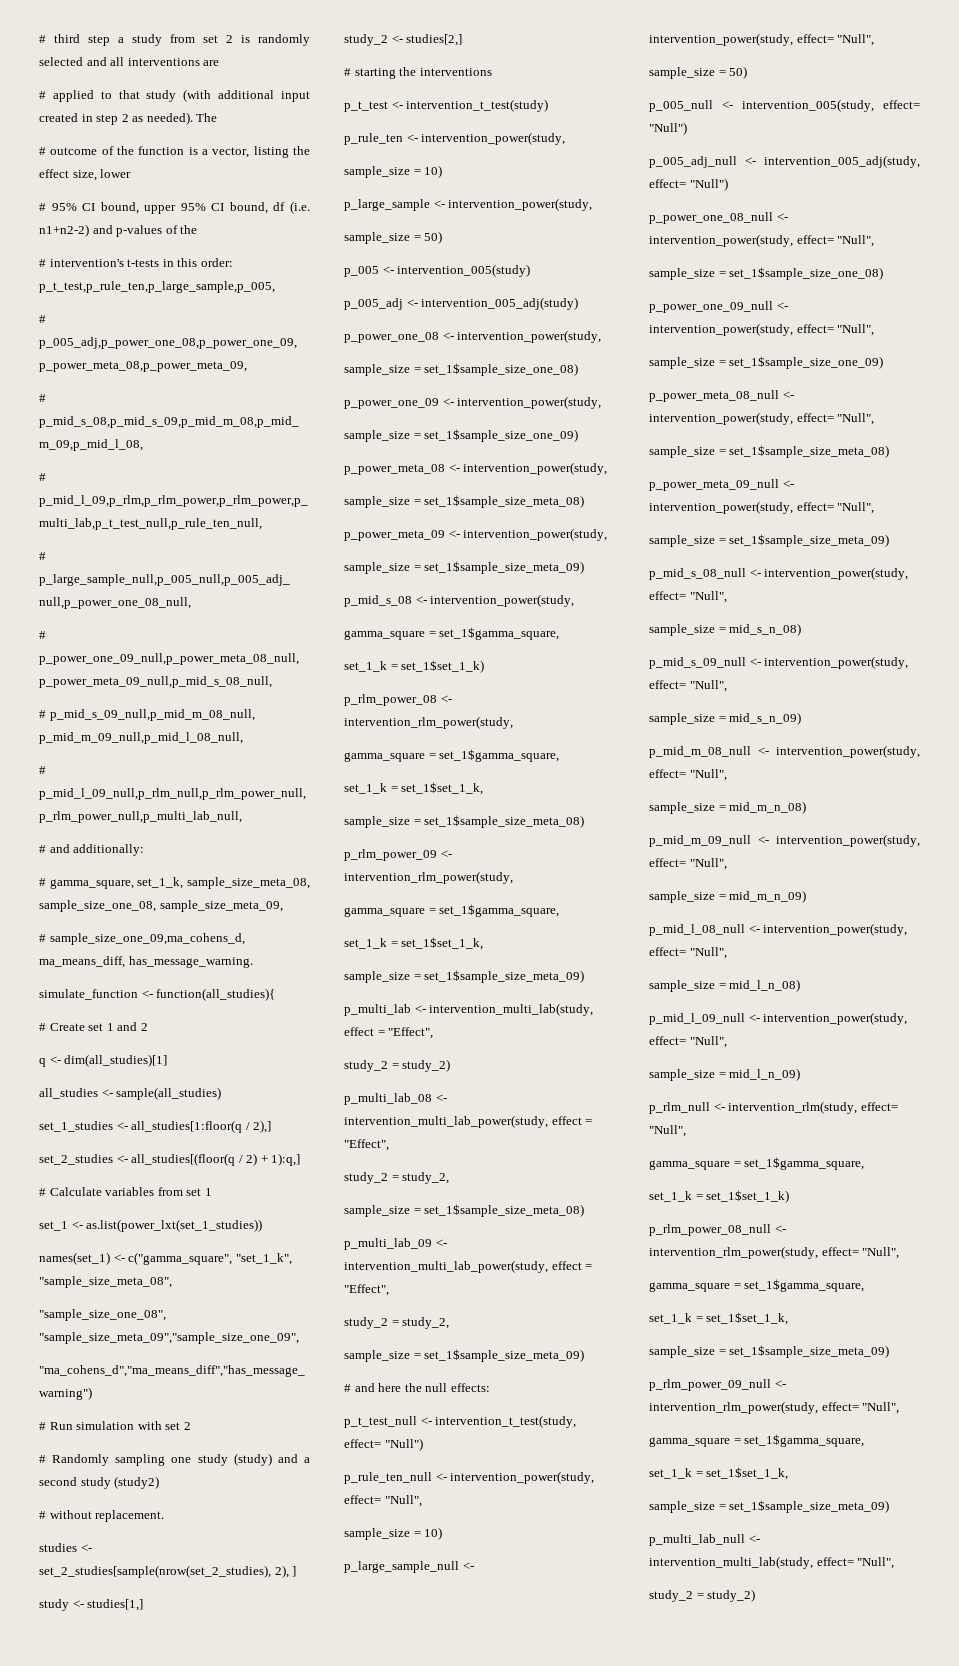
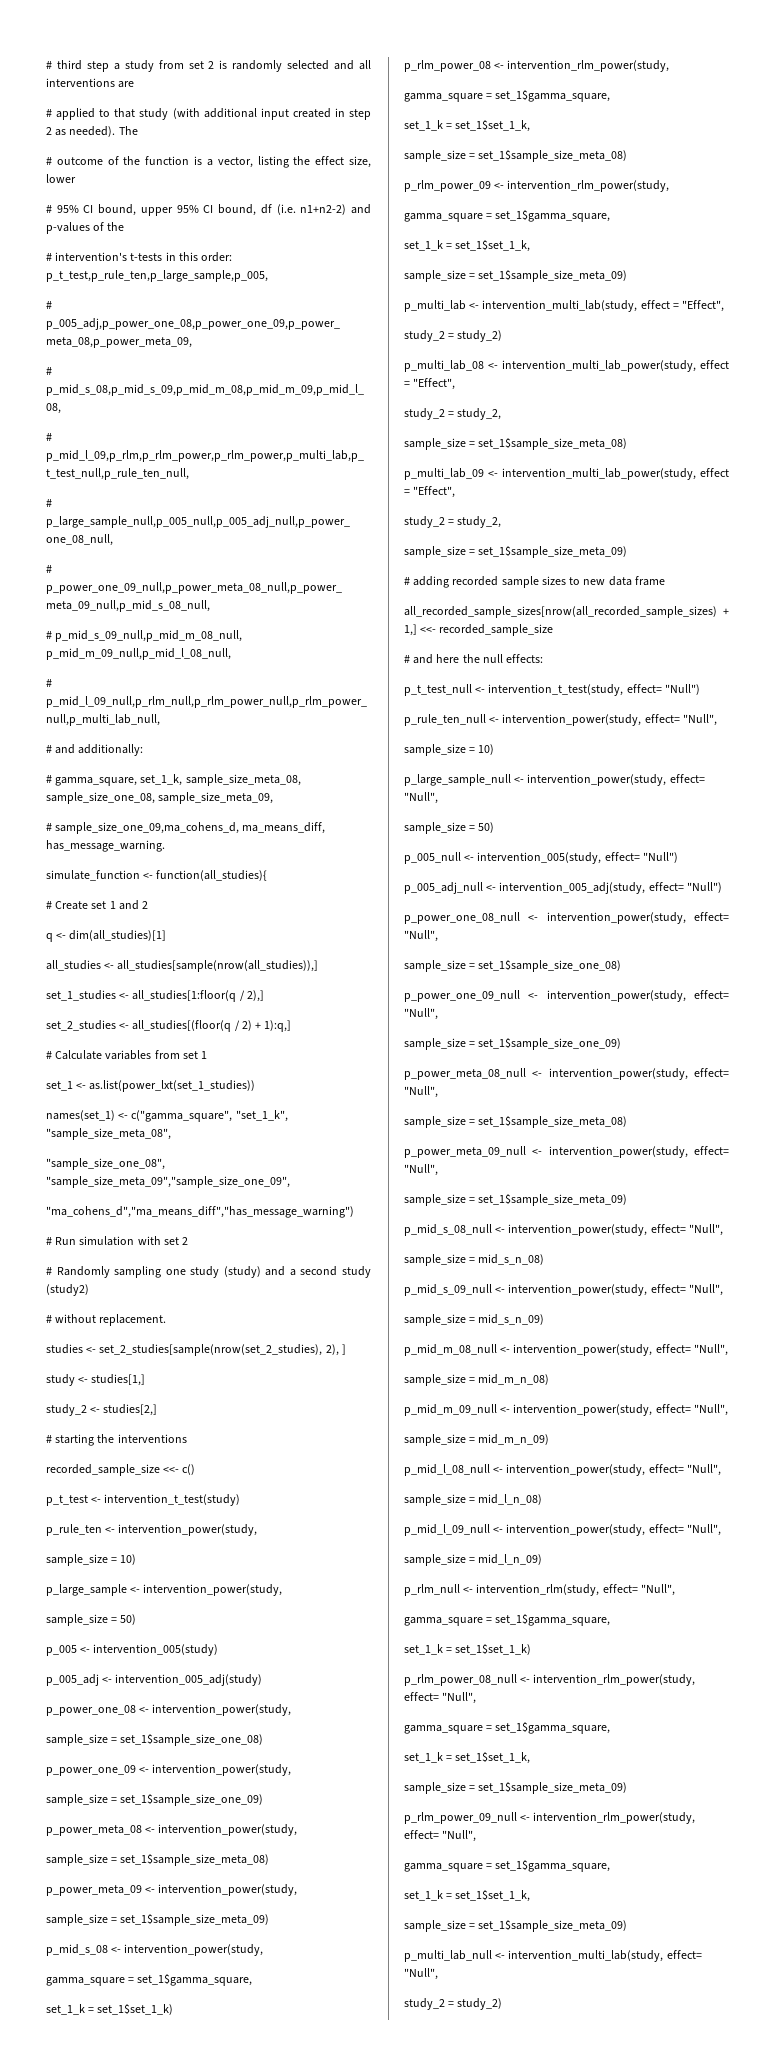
[116,1087,222,1100] sample(all_studies) -> [117,960,319,972] all_studies[sample(nrow(all_studies)),]
(492, 72) none -> [46,1464,196,1476] // recorded_sample_size <<- c()
(585, 1355) none -> [404,576,665,588] [404,606,729,618] [404,624,554,636] // # adding recorded sample sizes to new data frame // all_recorded_sample_sizes[nrow(all_recorded_sample_sizes) + 1,] <<- recorded_sample_size

